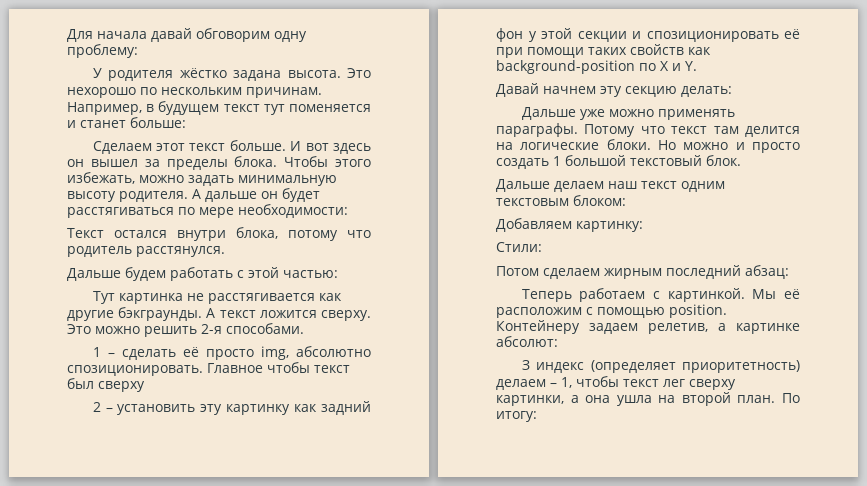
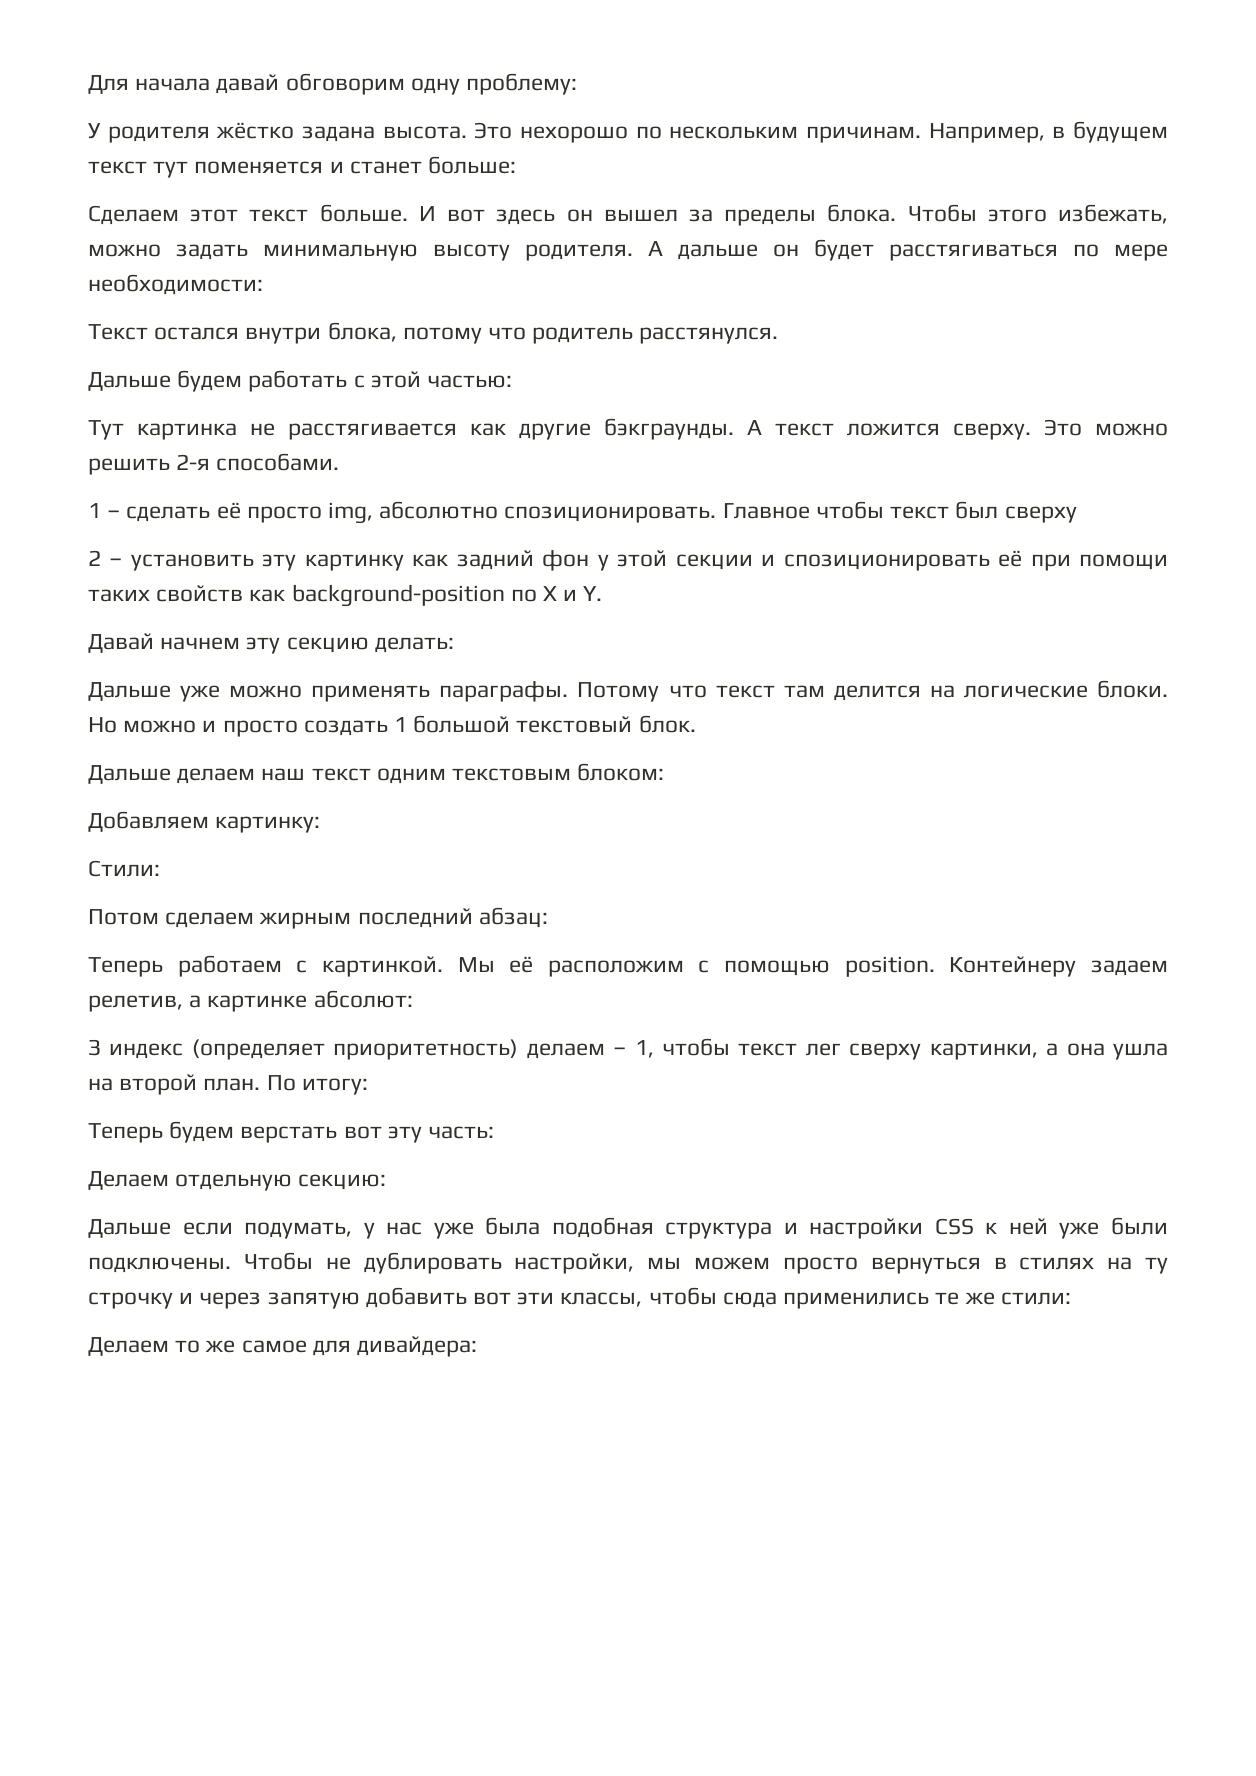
(537, 416) none -> [88,1121,495,1143] [88,1171,387,1191] [88,1217,1168,1239] [88,1252,1169,1274] [88,1287,1071,1309] [88,1336,478,1357] // Теперь будем верстать вот эту часть: // Делаем отдельную секцию: // Дальше если подумать, у нас уже была подобная структура и настройки CSS к ней уже были подключены. Чтобы не дублировать настройки, мы можем просто вернуться в стилях на ту строчку и через запятую добавить вот эти классы, чтобы сюда применились те же стили: // Делаем то же самое для дивайдера:

